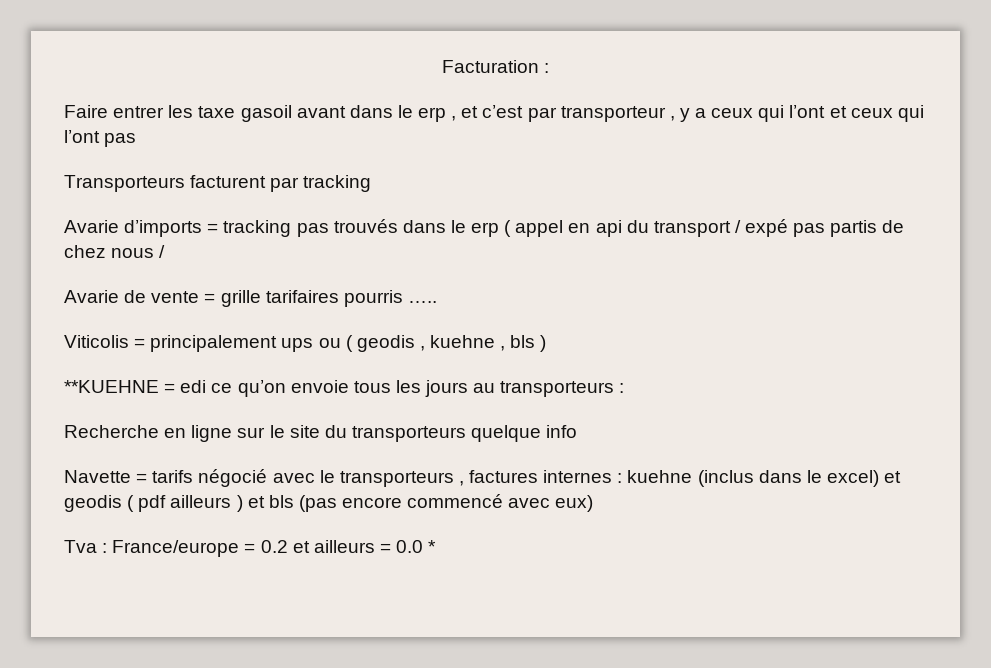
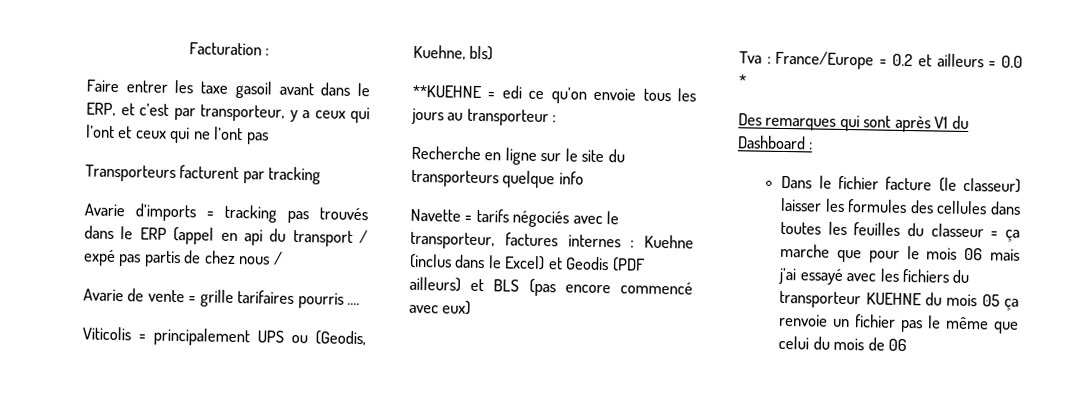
[418,107,457,122] erp , -> [86,102,116,117] ERP,
[560,106,675,122] transporteur , -> [200,104,285,122] transporteur,
(924, 113) none -> [193,131,211,140] ne
[471,220,564,237] erp ( appel -> [139,226,215,245] ERP (appel
[407,301,437,303] ….. -> [347,302,361,306] ….
[281,335,547,352] ups ou ( geodis , kuehne , bls ) -> [257,330,366,346] [413,44,494,61] UPS ou (Geodis, Kuehne, bls)
[500,381,615,397] transporteurs -> [466,108,549,127] transporteur
[198,469,268,487] négocié -> [512,210,570,228] négociés
[339,471,464,487] transporteurs , -> [410,231,495,250] transporteur,
[627,470,693,483] kuehne -> [644,234,694,249] Kuehne
[826,470,902,487] [64,495,294,512] excel) et geodis ( pdf ailleurs ) et bls -> [504,255,646,272] [409,276,520,292] Excel) et Geodis (PDF ailleurs) et BLS
[112,540,240,557] France/europe -> [775,50,875,70] France/Europe
(437, 546) none -> [738,113,969,133] [737,135,814,150] [781,175,1021,193] [780,197,1021,215] [780,221,1020,242] [780,243,1020,263] [778,267,970,285] [779,290,1019,311] [779,313,1019,334] [778,335,907,352] // Des remarques qui sont après V1 du Dashboard : // Dans le fichier facture (le classeur) laisser les formules des cellules dans toutes les feuilles du classeur = ça marche que pour le mois 06 mais j’ai essayé avec les fichiers du transporteur KUEHNE du mois 05 ça renvoie un fichier pas le même que celui du mois de 06

